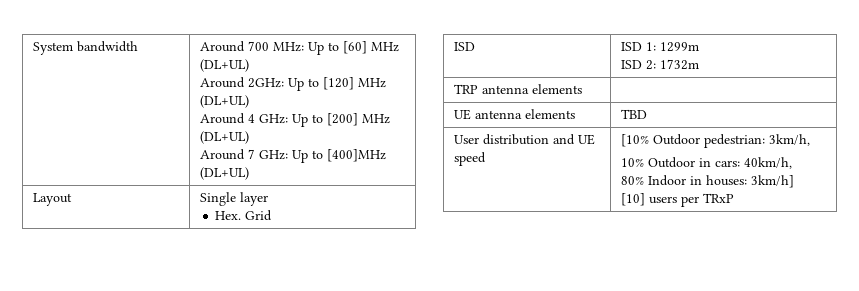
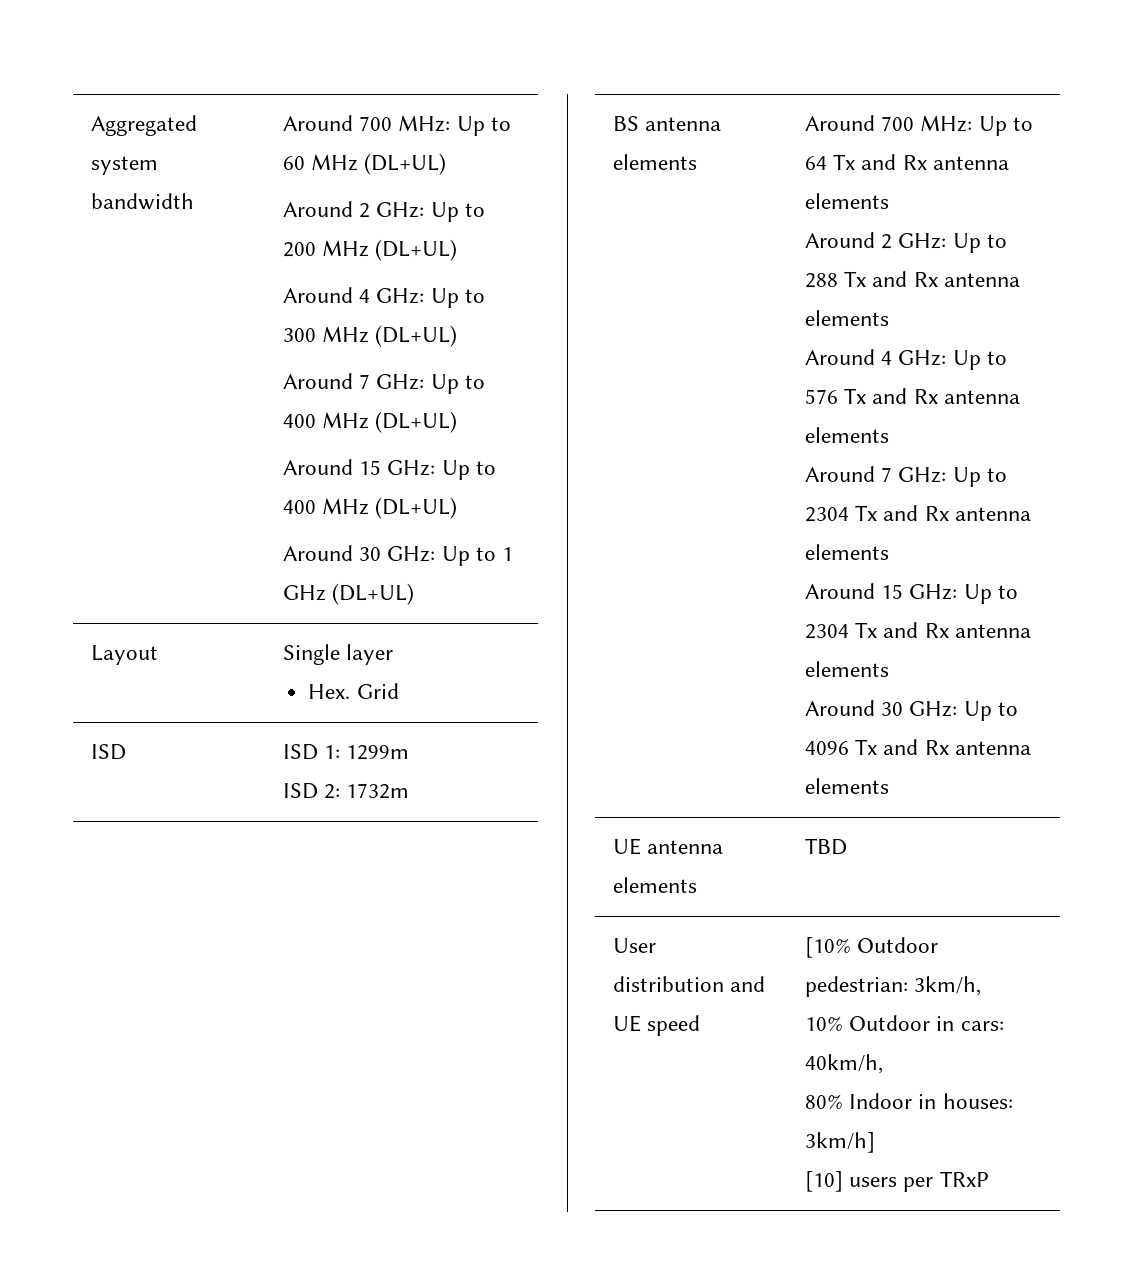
[32,42,73,55] System -> [91,115,198,136] [91,156,159,175] Aggregated system
[342,41,399,54] [199,59,249,72] [199,77,354,91] [60] MHz (DL+UL) // Around 2GHz: Up to [120] -> [283,153,447,175] [283,201,485,222] [283,242,317,257] 60 MHz (DL+UL) // Around 2 GHz: Up to 200
[326,113,358,126] [200] -> [283,328,317,342] 300
[326,149,386,162] [400]MHz -> [283,411,458,433] [283,459,496,480] [283,497,458,519] [283,545,514,566] [283,585,327,601] 400 MHz (DL+UL) // Around 15 GHz: Up to 400 MHz (DL+UL) // Around 30 GHz: Up to 1 GHz
[453,84,582,94] TRP antenna elements | -> [613,116,722,131] [613,154,698,170] [805,115,1033,136] [805,154,1009,170] [805,193,890,209] [805,232,1007,253] [805,271,1020,288] [805,310,890,326] [805,349,1007,370] [805,388,1020,404] [805,427,890,443] [805,466,1007,487] [805,505,1031,522] [805,544,890,560] [805,583,1018,604] [805,622,1031,639] [805,661,890,677] [805,700,1018,721] [805,739,1031,755] [805,778,890,794] BS antenna elements | Around 700 MHz: Up to 64 Tx and Rx antenna elements // Around 2 GHz: Up to 288 Tx and Rx antenna elements // Around 4 GHz: Up to 576 Tx and Rx antenna elements // Around 7 GHz: Up to 2304 Tx and Rx antenna elements // Around 15 GHz: Up to 2304 Tx and Rx antenna elements // Around 30 GHz: Up to 4096 Tx and Rx antenna elements

